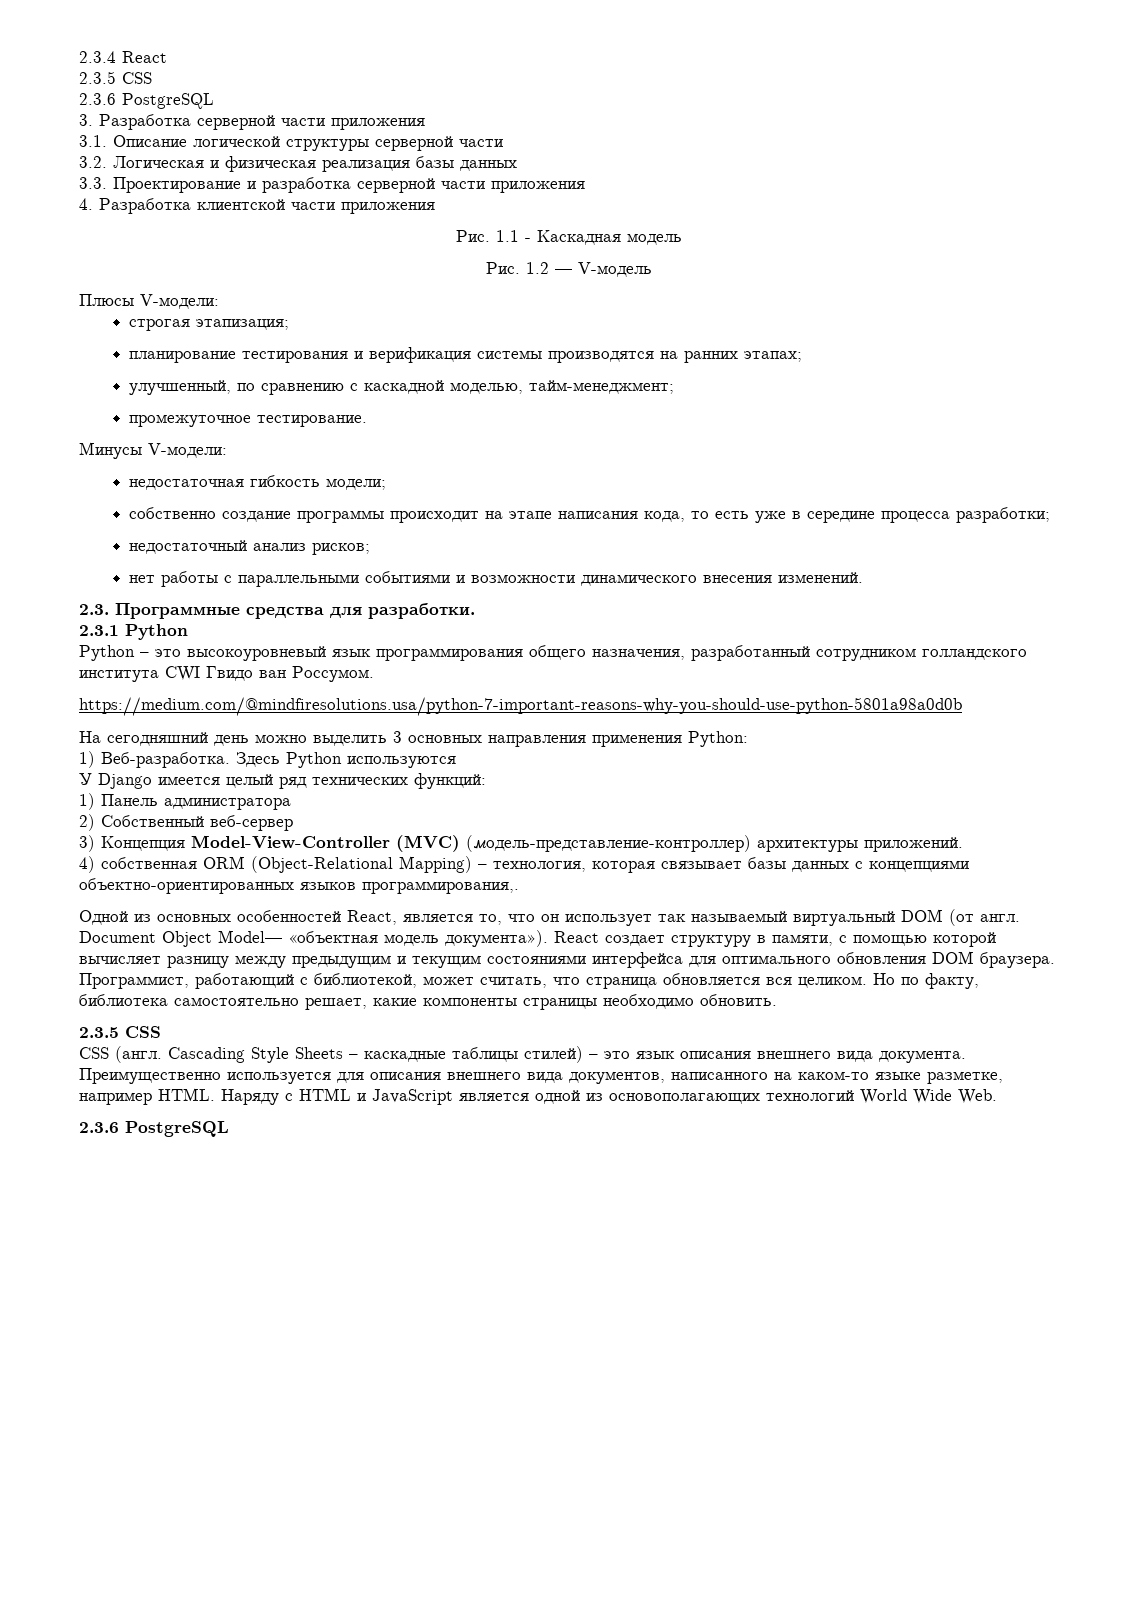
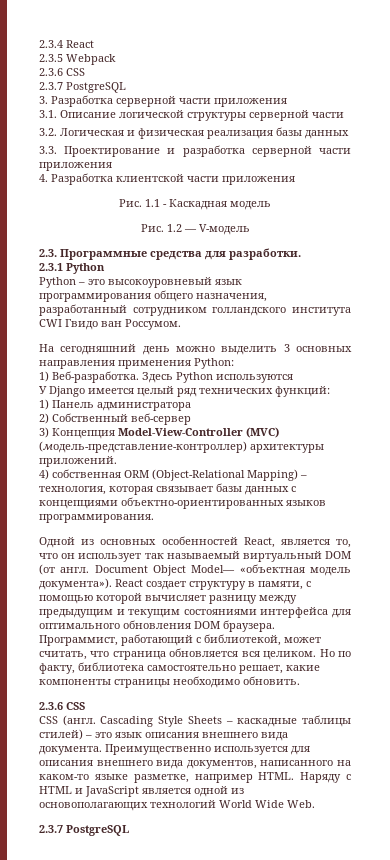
[122,72,152,84] [79,93,116,105] CSS // 2.3.6 -> [66,54,116,65] [39,68,85,76] [39,82,63,90] Webpack // 2.3.6 CSS // 2.3.7
[79,294,219,309] [128,319,289,331] [128,347,802,363] [128,380,674,395] [128,414,367,427] [79,442,227,459] [128,475,386,490] [128,507,1050,523] [128,540,370,555] [128,571,863,587] // Плюсы V-модели: // строгая этапизация; // планирование тестирования и верификация системы производятся на ранних этапах; // улучшенный, по сравнению с каскадной моделью, тайм-менеджмент; // промежуточное тестирование. // Минусы V-модели: // недостаточная гибкость модели; // собственно создание программы происходит на этапе написания кода, то есть уже в середине процесса разработки; // недостаточный анализ рисков; // нет работы с параллельными событиями и возможности динамического внесения изменений. -> (250, 229) none
[79,697,962,716] // https://medium.com/@mindfiresolutions.usa/python-7-important-reasons-why-you-should-use-python-5801a98a0d0b -> (181, 324) none
[362,881,519,894] программирования,. -> [39,514,154,523] программирования.
[79,1027,119,1038] 2.3.5 -> [39,702,63,710] 2.3.6
[79,1122,119,1133] 2.3.6 -> [39,825,63,833] 2.3.7

